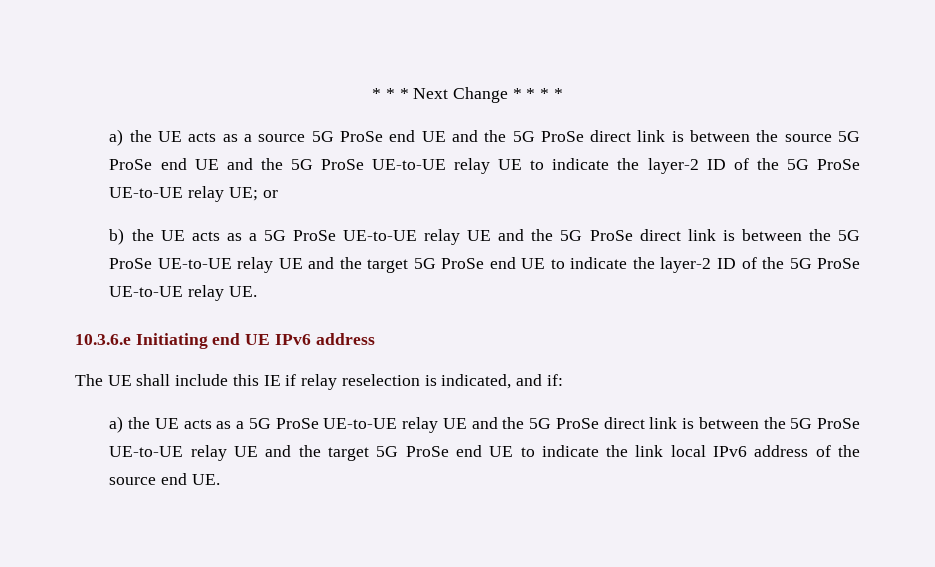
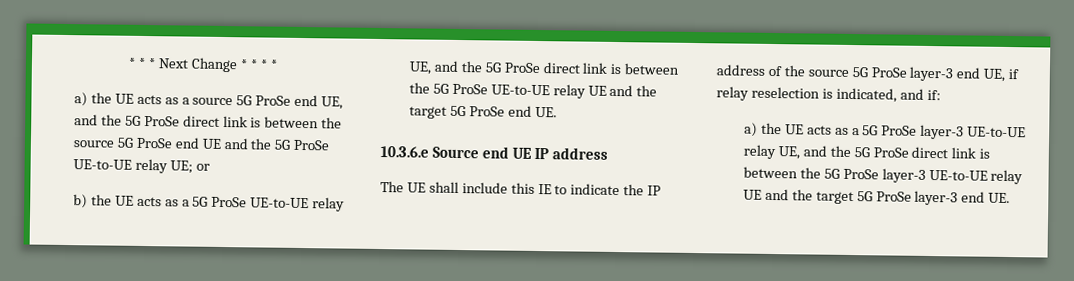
[421,131,446,142] UE -> [321,96,344,110] UE,
[498,158,860,174] [109,186,225,202] UE to indicate the layer-2 ID of the 5G ProSe UE-to-UE relay -> (168, 166) none
[467,230,492,241] UE -> [408,61,431,75] UE,
[521,257,860,273] [109,285,225,301] UE to indicate the layer-2 ID of the 5G ProSe UE-to-UE relay -> (532, 111) none
[135,333,311,349] Initiating end UE IPv6 -> [431,146,549,160] Source end UE IP
(281, 380) none -> [554,183,662,196] [716,64,1006,82] to indicate the IP address of the source 5G ProSe layer-3 end UE,
[323,417,467,433] UE-to-UE relay UE -> [920,124,1027,140] [742,144,800,160] layer-3 UE-to-UE relay UE,
[109,445,861,461] [109,477,157,485] UE-to-UE relay UE and the target 5G ProSe end UE to indicate the link local IPv6 address of the source -> [881,168,1024,185] [742,188,959,206] layer-3 UE-to-UE relay UE and the target 5G ProSe layer-3

